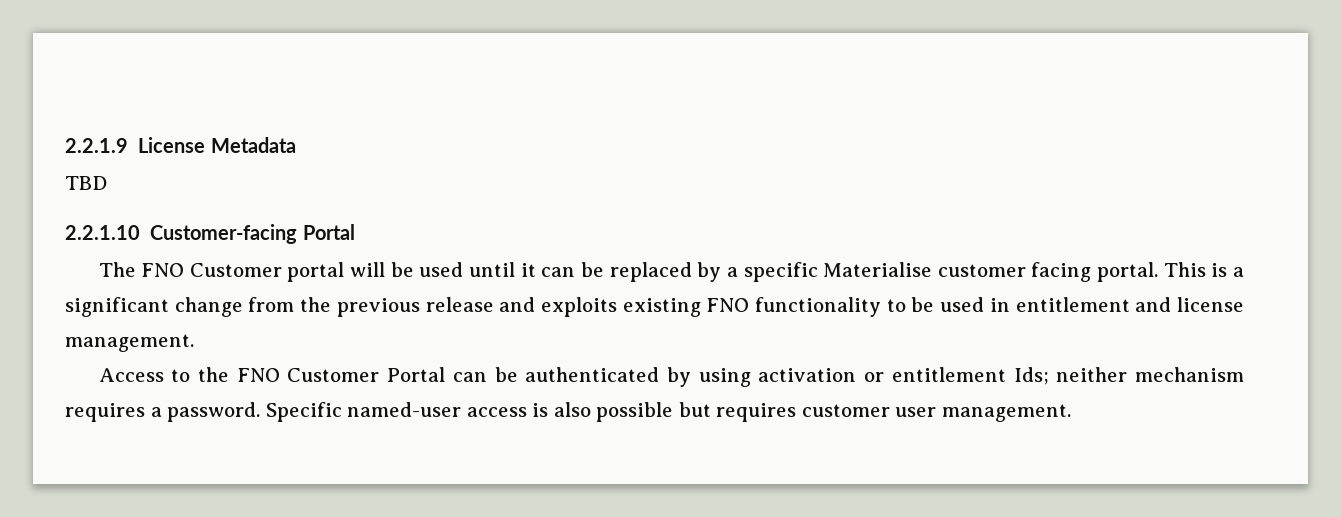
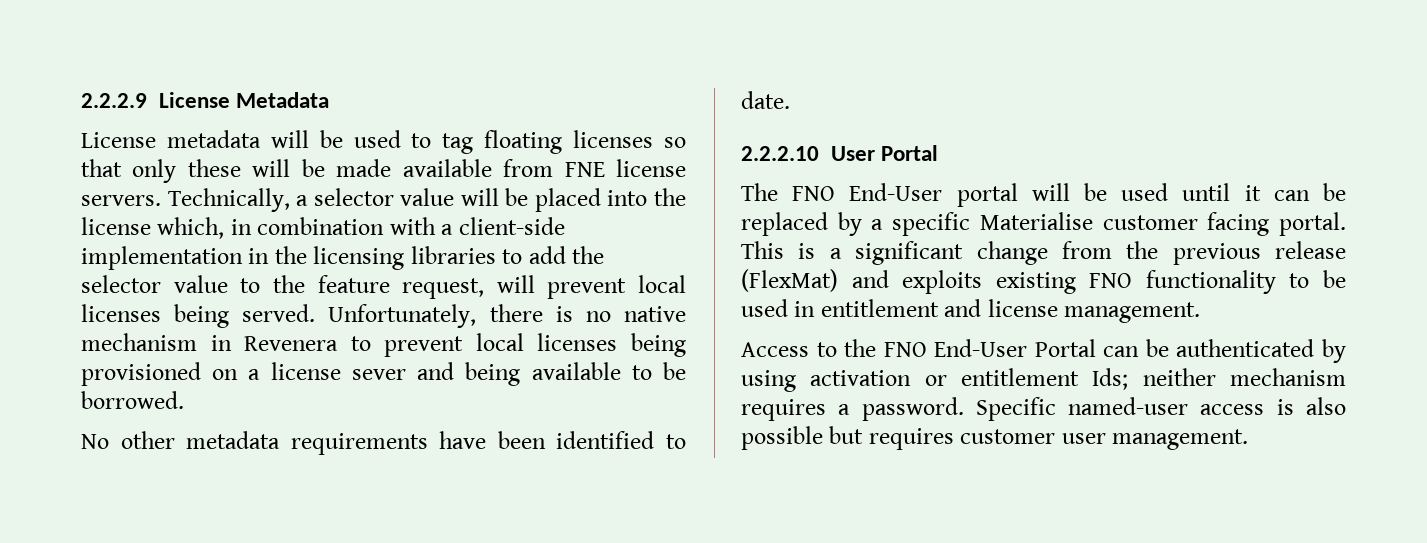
[65,138,128,153] 2.2.1.9 -> [81,93,147,108] 2.2.2.9
[65,176,107,190] [65,224,298,244] TBD // 2.2.1.10 Customer-facing -> [81,130,686,154] [81,159,686,183] [81,188,686,212] [81,217,565,239] [81,246,605,270] [81,275,686,299] [81,304,686,328] [81,333,686,357] [81,362,686,386] [81,391,184,409] [81,431,686,455] [741,91,790,109] [741,146,875,161] License metadata will be used to tag floating licenses so that only these will be made available from FNE license servers. Technically, a selector value will be placed into the license which, in combination with a client-side implementation in the licensing libraries to add the selector value to the feature request, will prevent local licenses being served. Unfortunately, there is no native mechanism in Revenera to prevent local licenses being provisioned on a license sever and being available to be borrowed. // No other metadata requirements have been identified to date. // 2.2.2.10 User
[189,263,282,277] Customer -> [849,183,943,201] End-User
(494, 304) none -> [741,269,838,292] (FlexMat)
[287,368,380,382] Customer -> [934,339,1028,357] End-User

